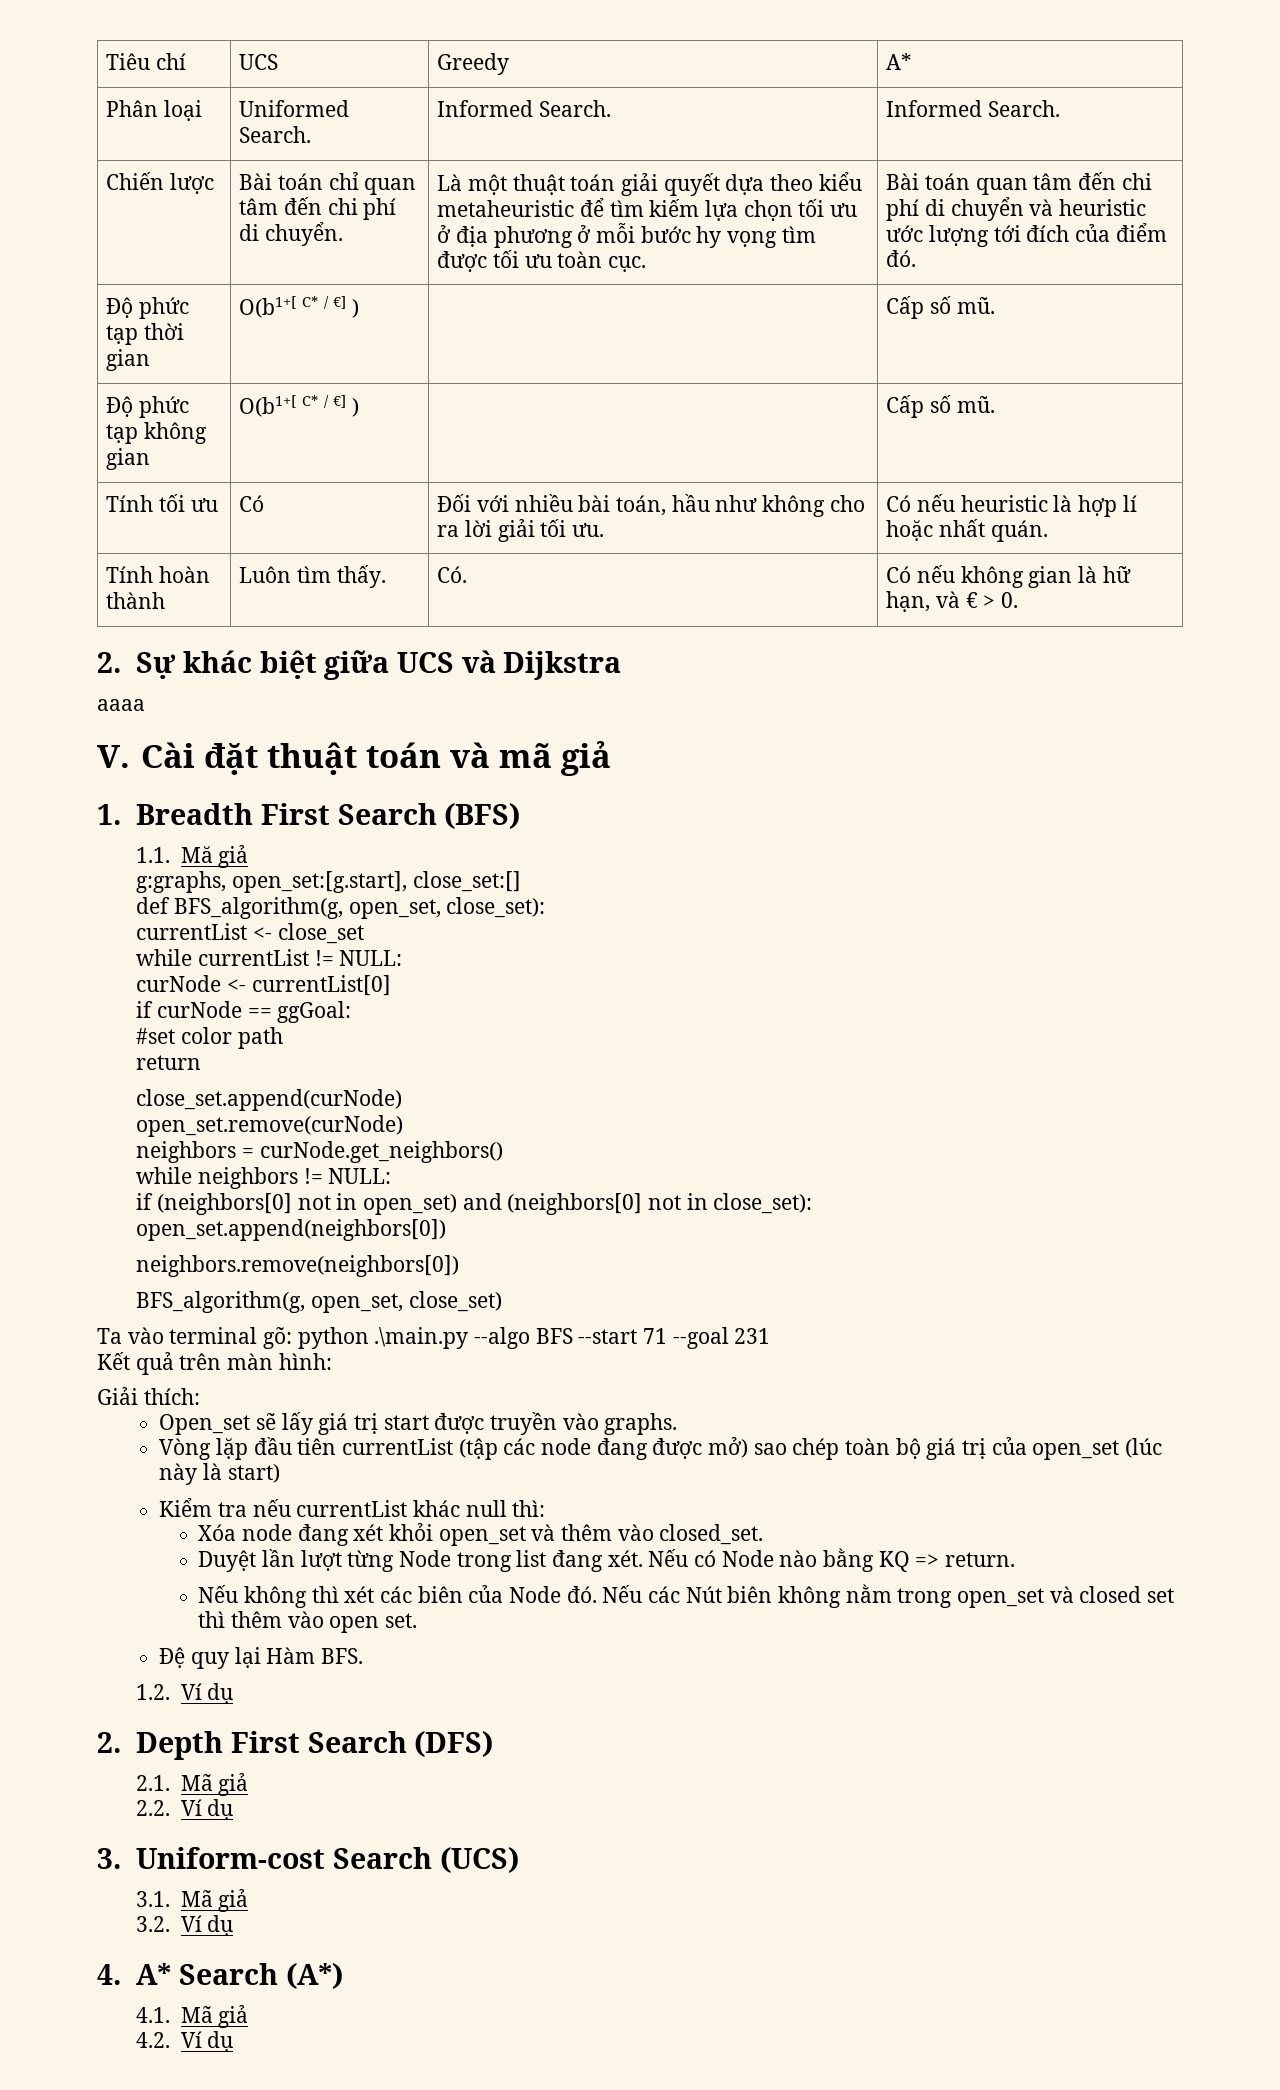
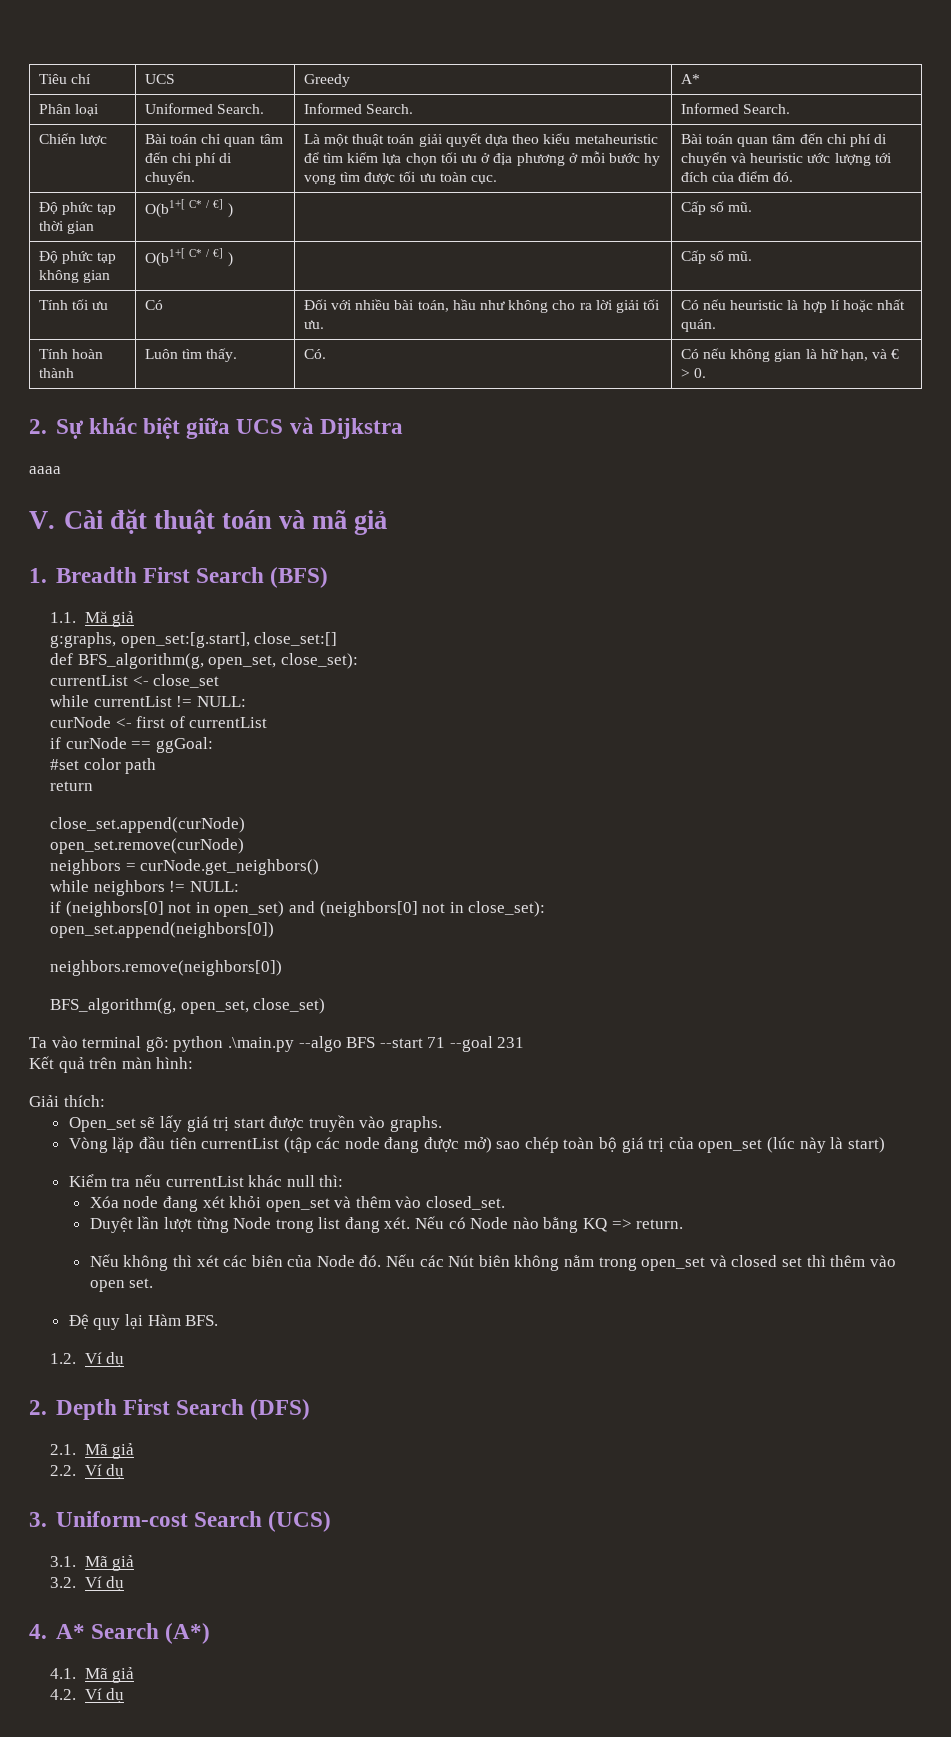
[251,975,391,996] currentList[0] -> [136,716,268,728] first of currentList

